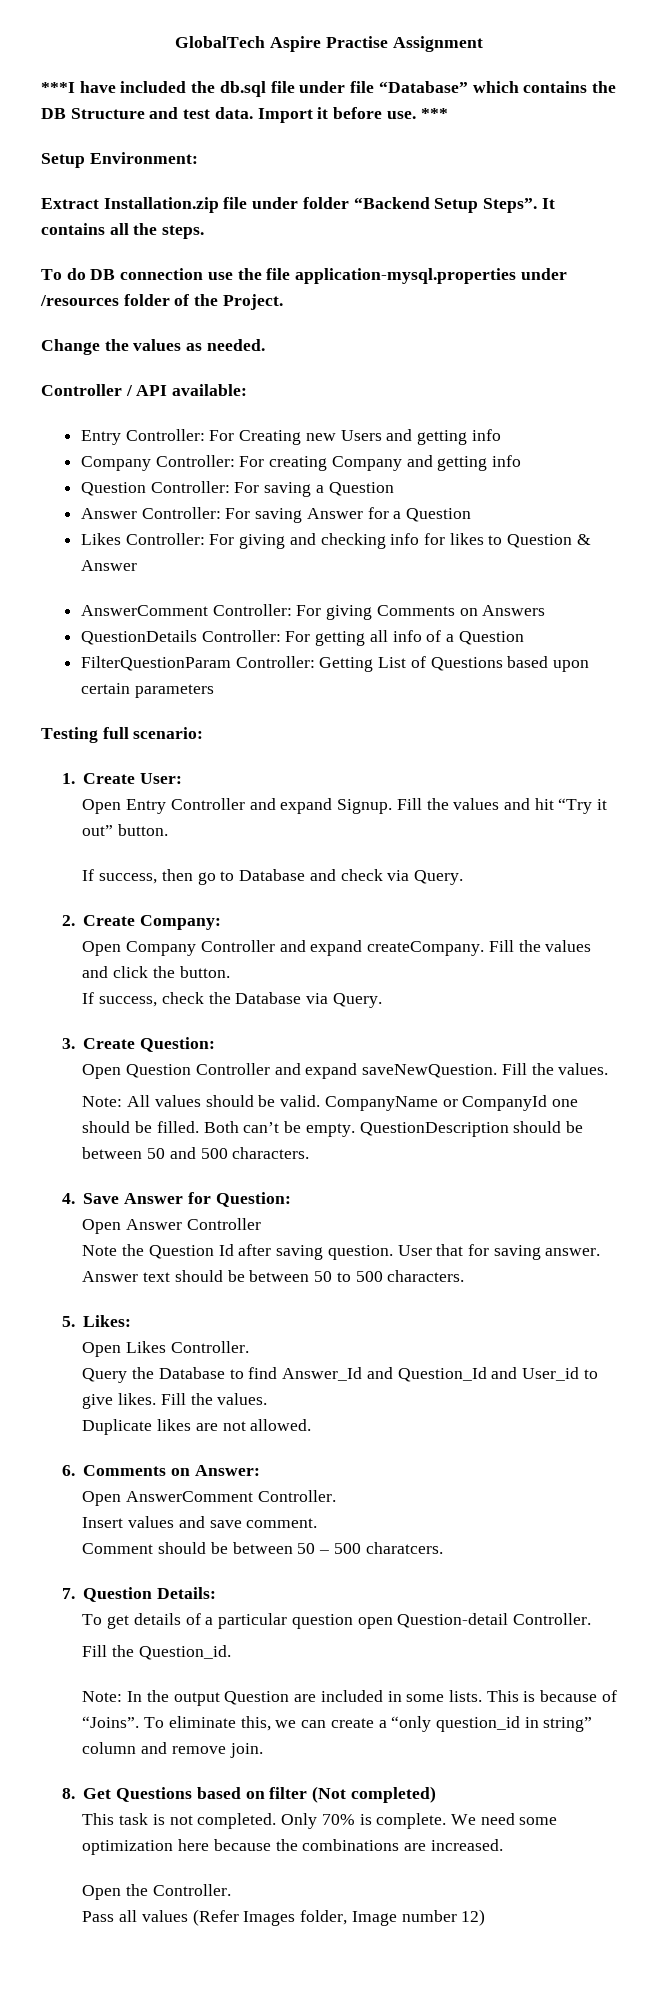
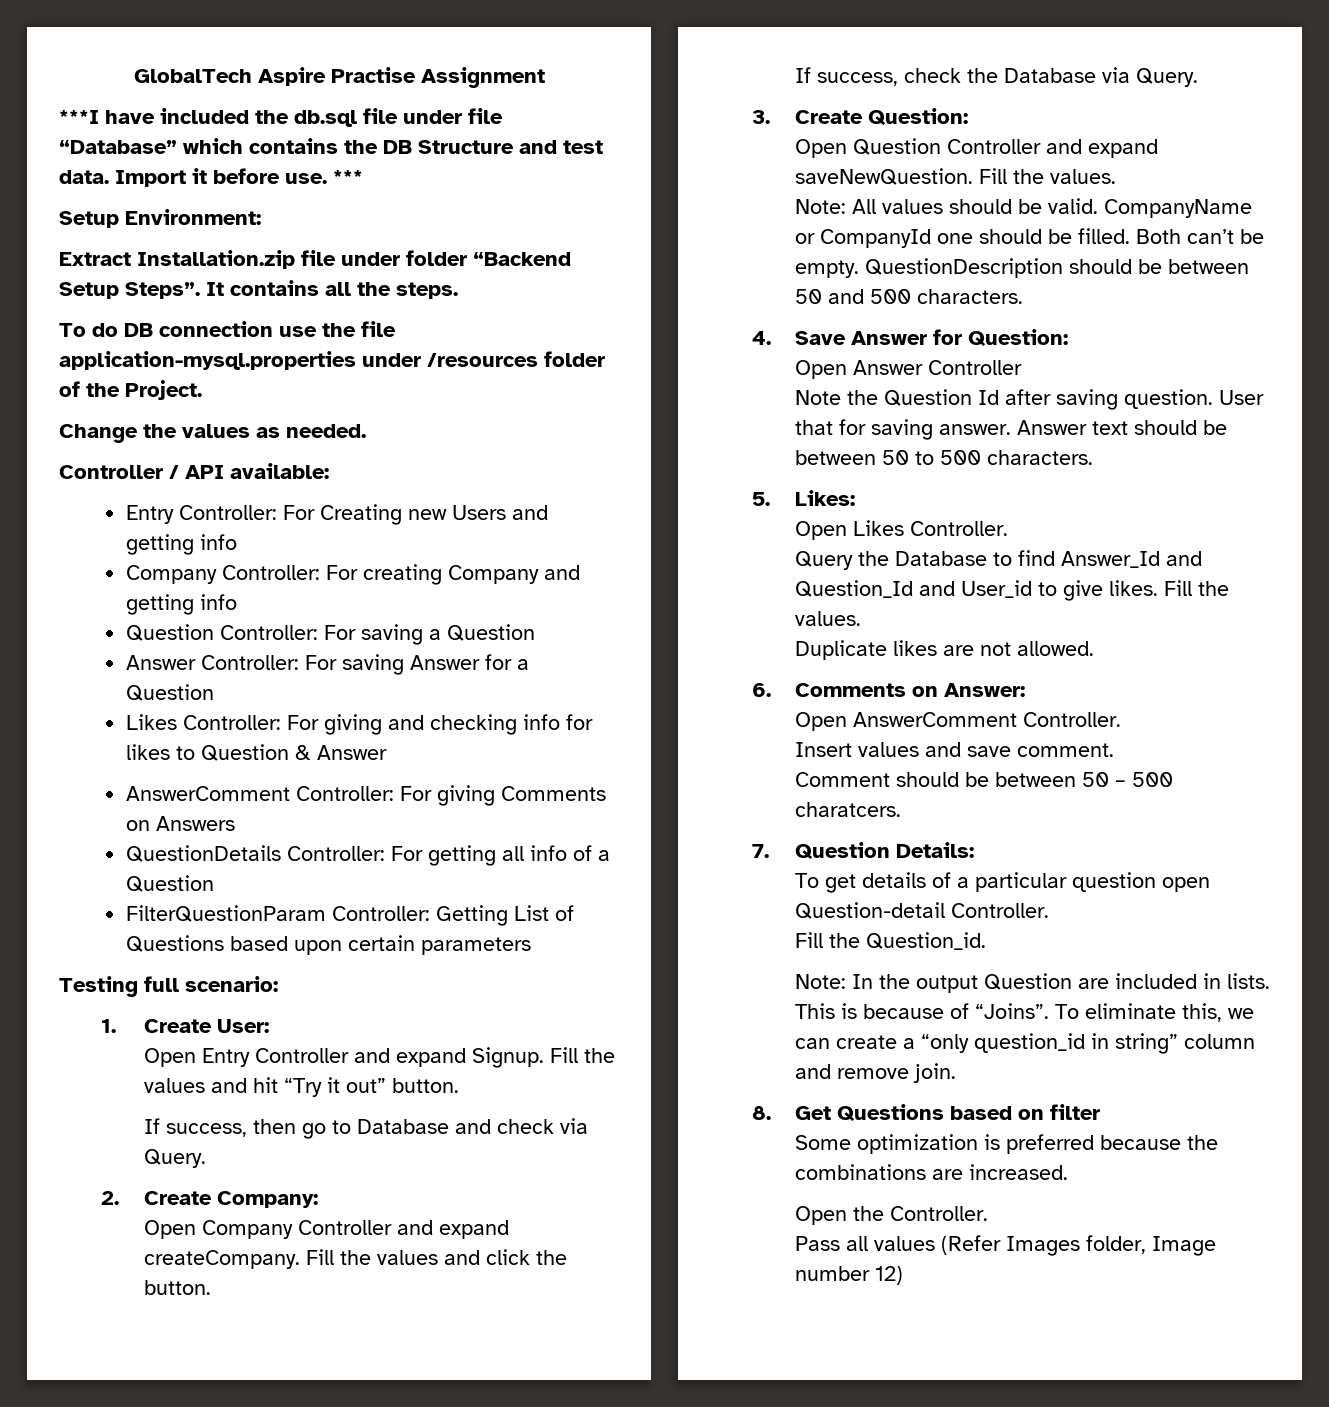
[406,1694,445,1702] some -> (1221, 981) none
[312,1786,436,1803] [82,1813,558,1829] [82,1839,210,1855] (Not completed) // This task is not completed. Only 70% is complete. We need some optimization here -> [794,1134,1094,1154] // Some optimization is preferred

